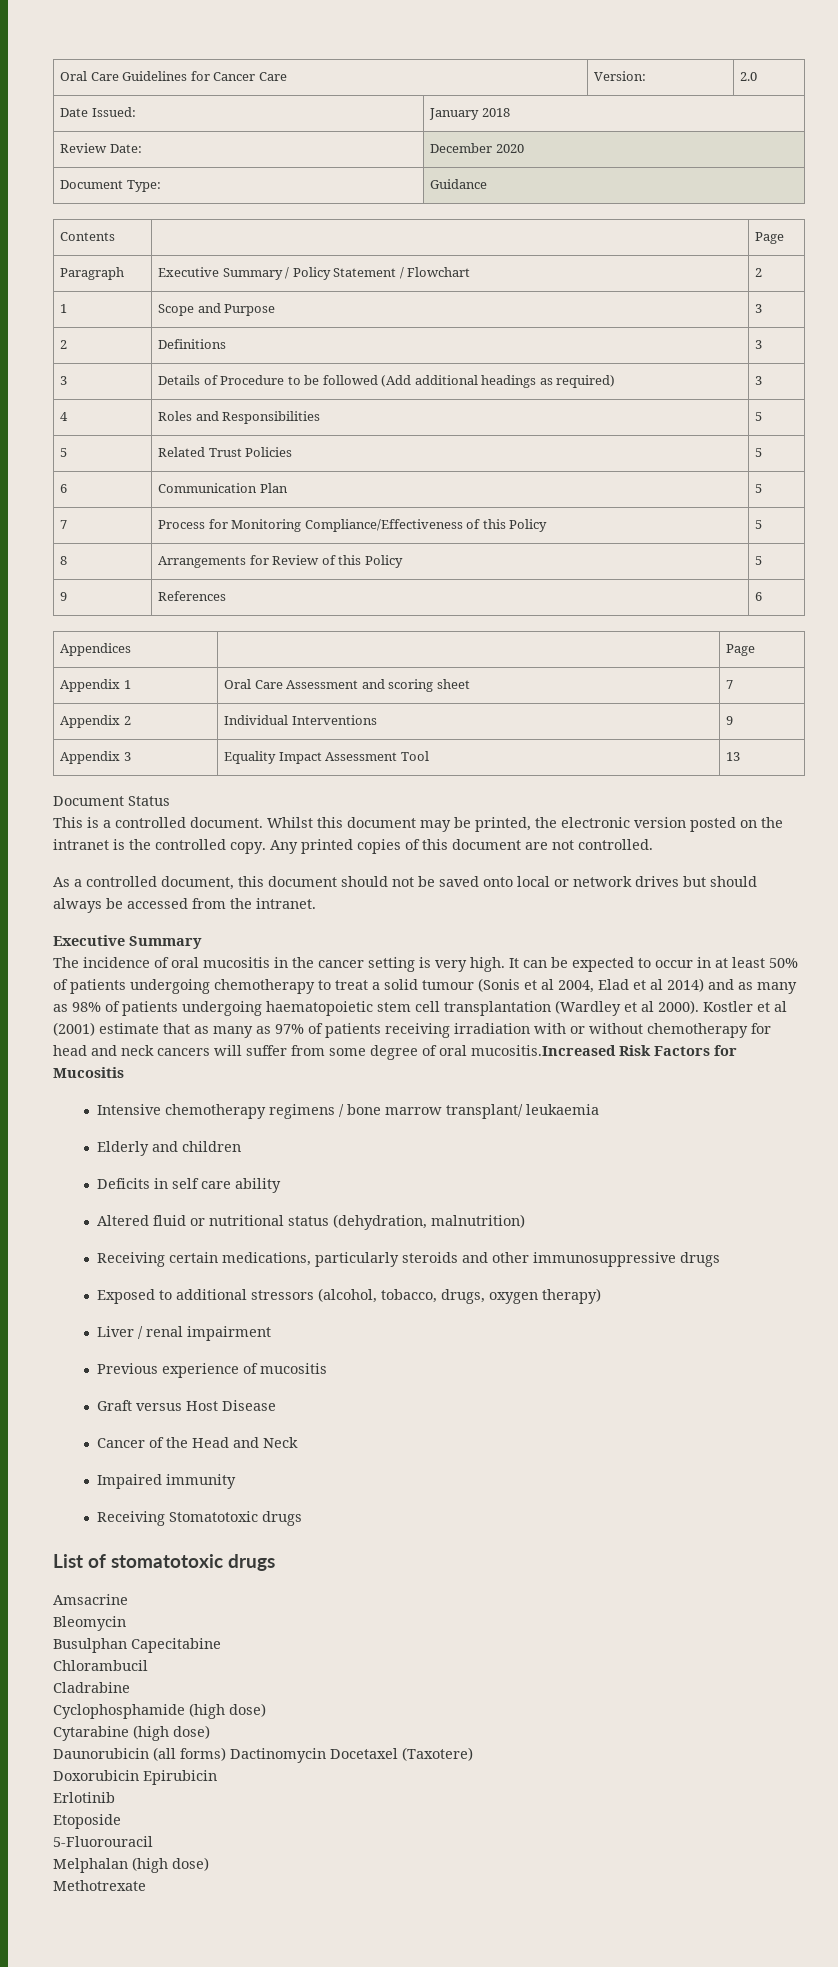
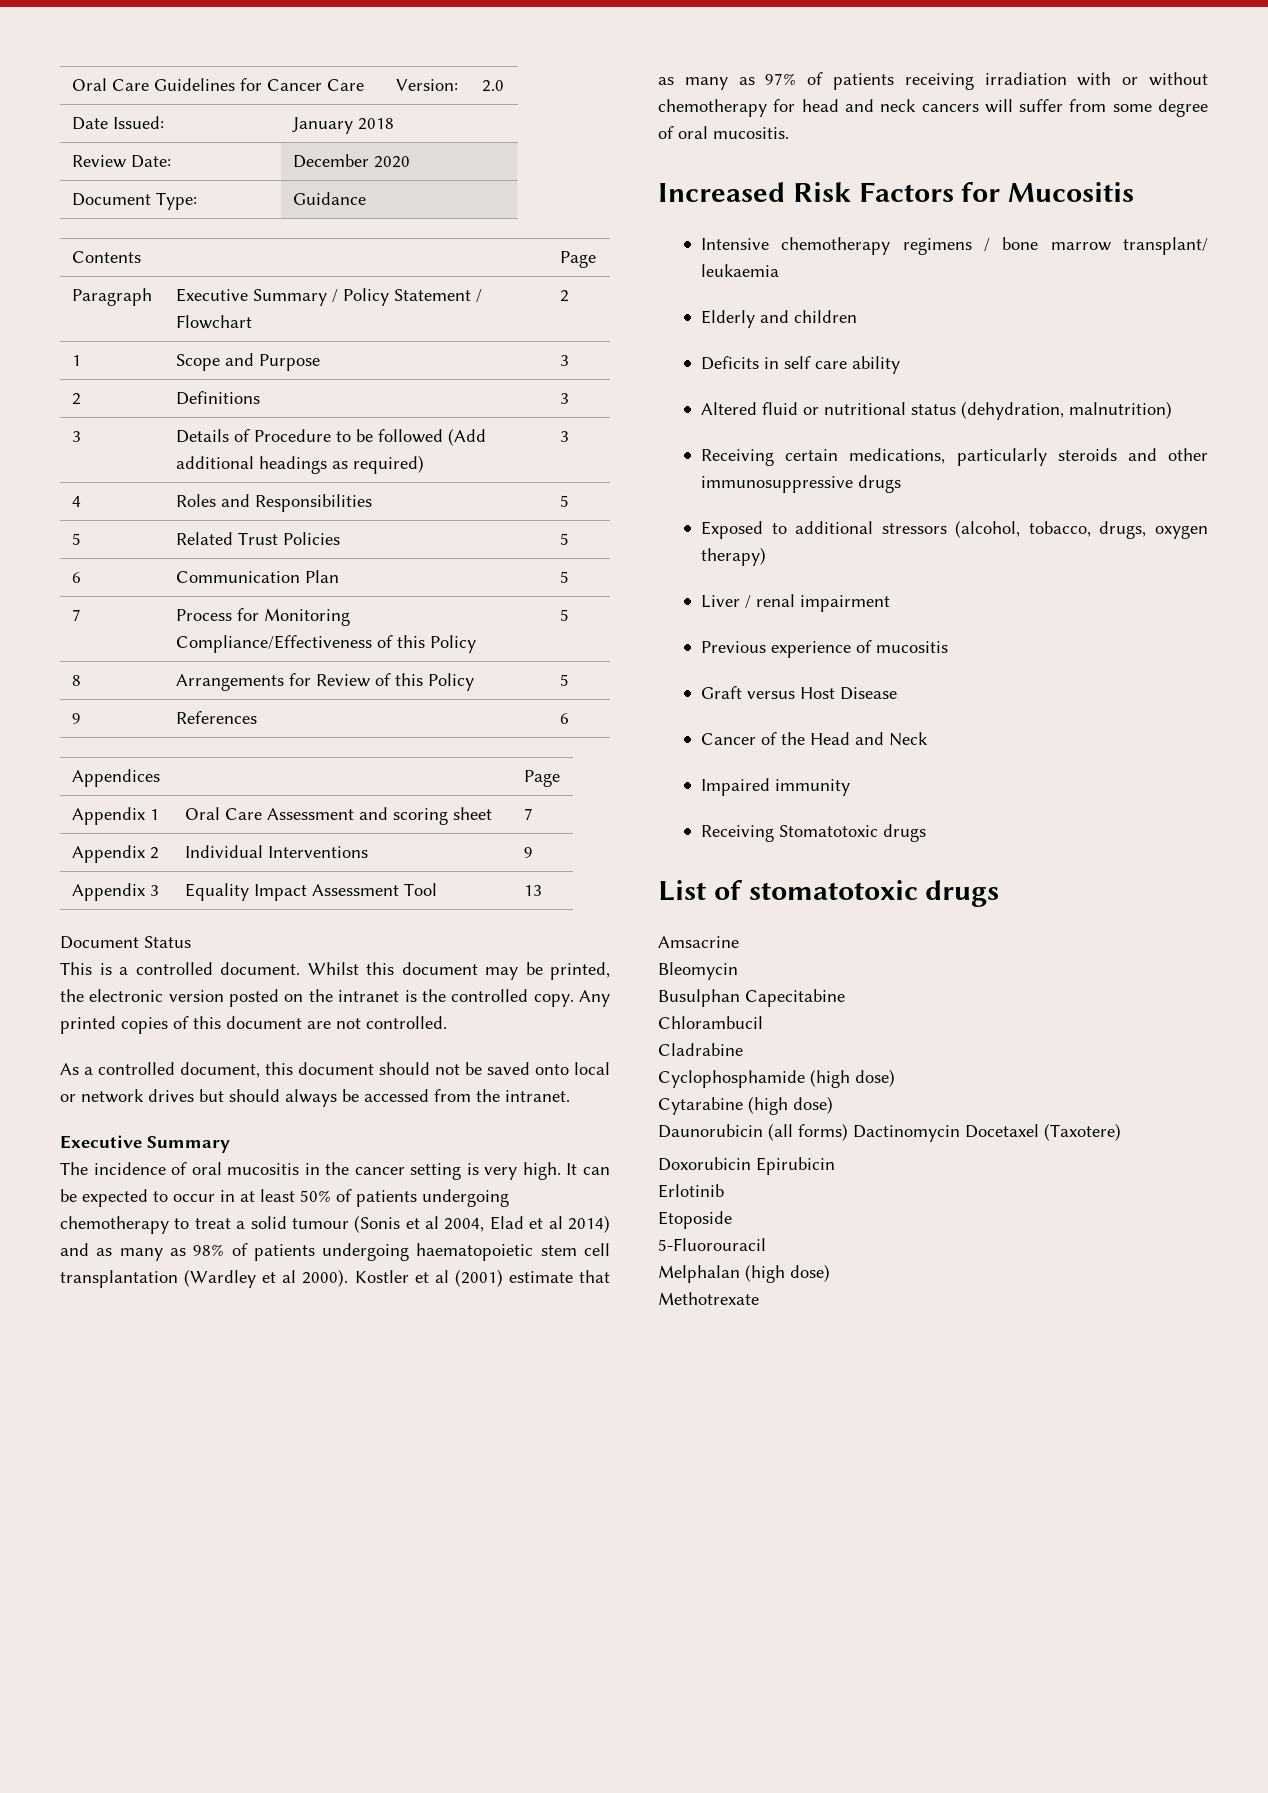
[471,1045,616,1056] mucositis.Increased -> [713,127,789,139] [658,182,785,202] mucositis. // Increased

